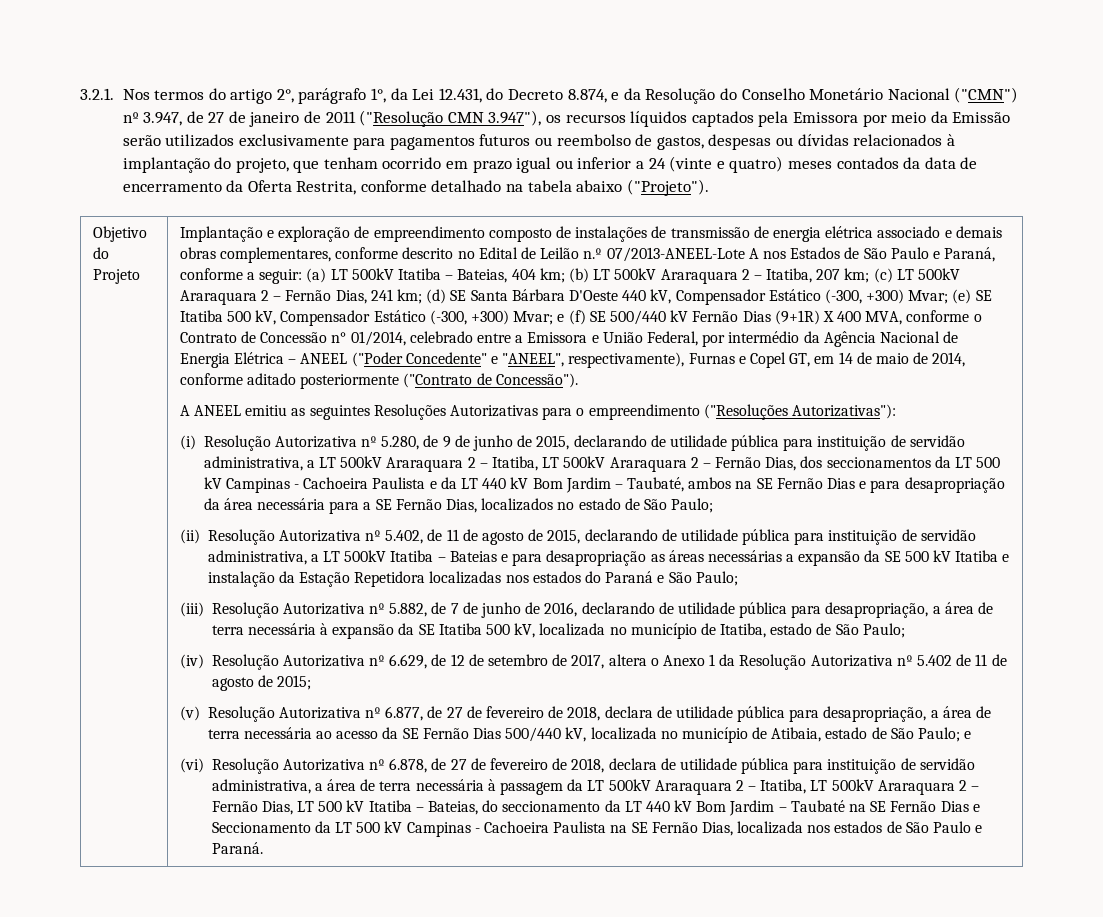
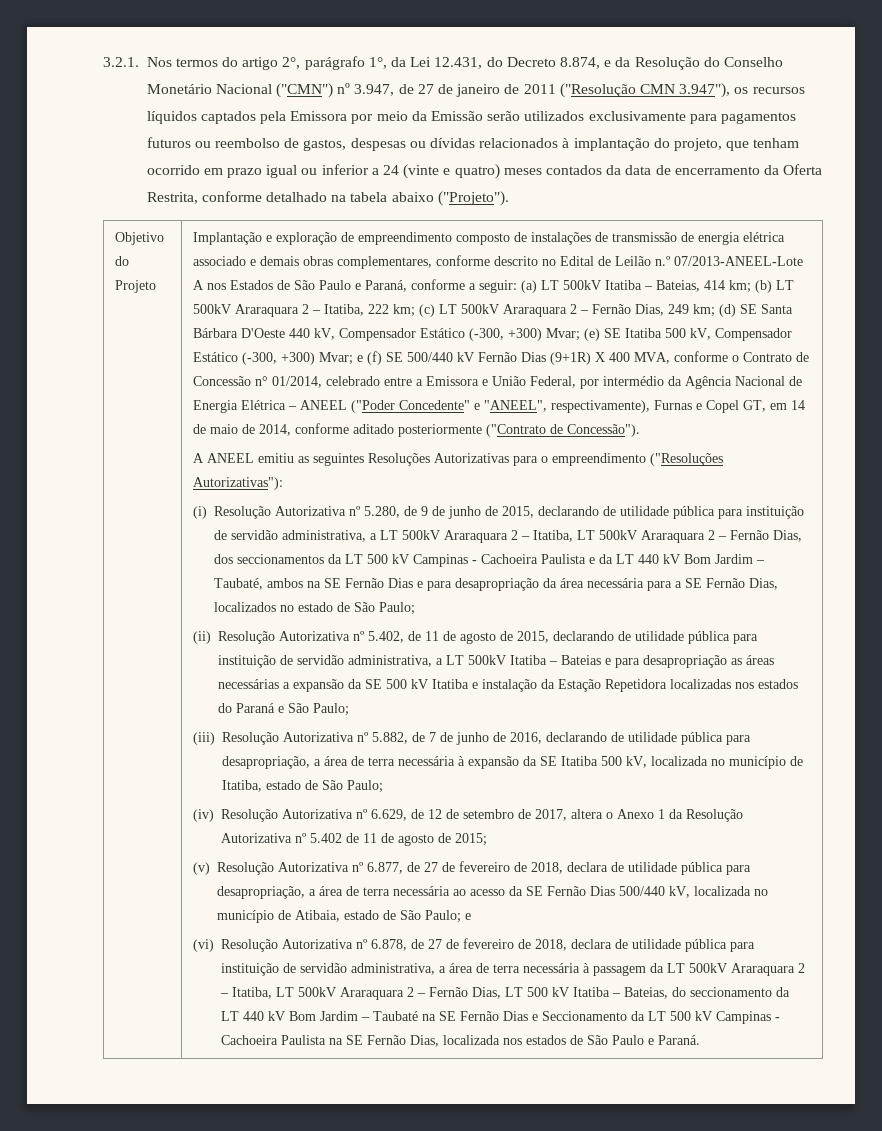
[511,269,536,280] 404 -> [704,280,726,290] 414
[816,269,841,280] 207 -> [368,304,390,314] 222
[370,289,393,301] 241 -> [668,304,690,314] 249

